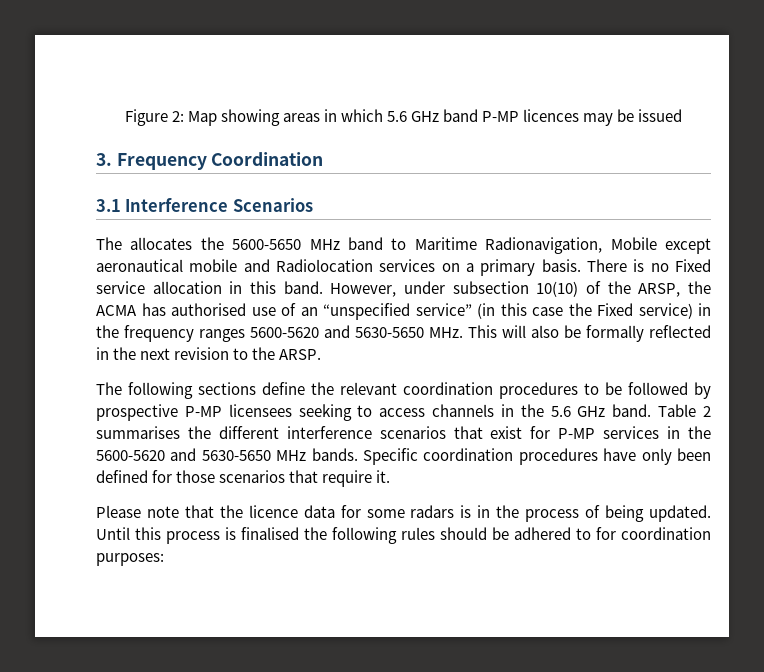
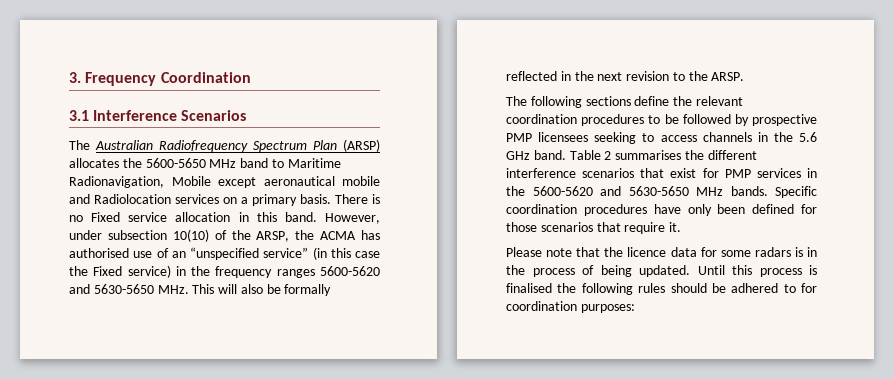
[124,109,683,126] Figure 2: Map showing areas in which 5.6 GHz band P-MP licences may be issued // -> (69, 77) none
(122, 243) none -> [95,139,380,152] Australian Radiofrequency Spectrum Plan (ARSP)
[184,406,222,417] P-MP -> [506,133,532,142] PMP
[558,428,596,439] P-MP -> [724,169,751,178] PMP

